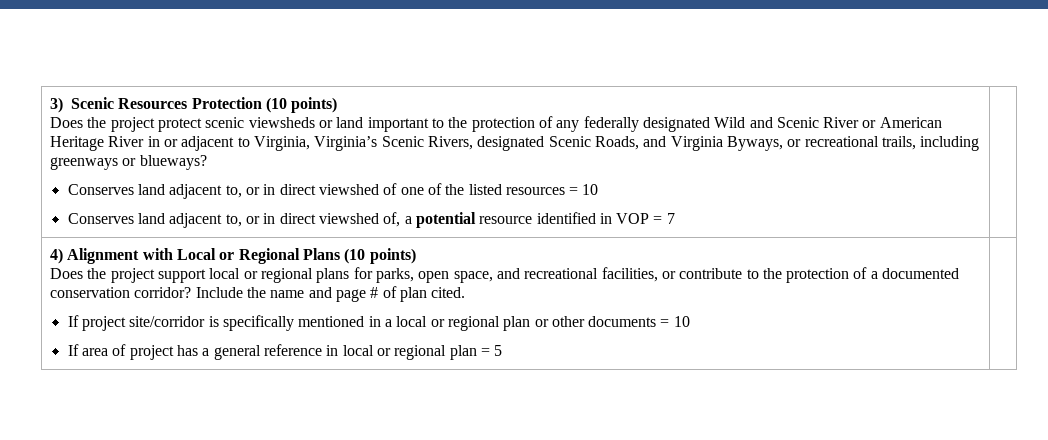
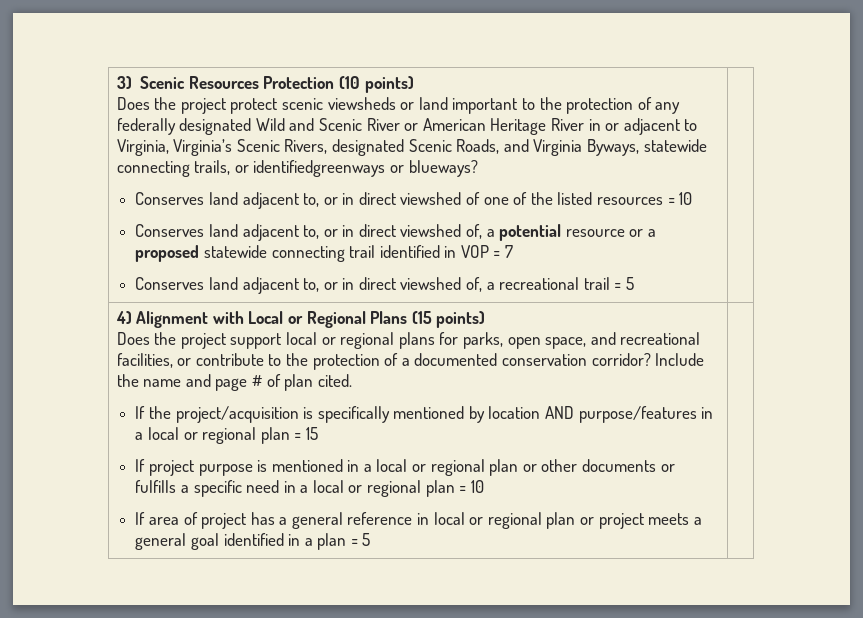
[787,136,980,151] [50,157,119,170] or recreational trails, including greenways -> [643,139,707,152] [116,160,386,177] statewide connecting trails, or identifiedgreenways
(533, 220) none -> [629,229,657,237] [135,245,376,262] or a proposed statewide connecting trail
(675, 218) none -> [135,277,635,294] // Conserves land adjacent to, or in direct viewshed of, a recreational trail = 5
[344,248,366,264] (10 -> [411,311,432,324] (15
[82,316,206,331] project site/corridor -> [148,406,299,423] the project/acquisition
(365, 321) none -> [468,406,714,423] [135,427,318,444] [135,459,343,476] by location AND purpose/features in a local or regional plan = 15 // If project purpose is mentioned
(657, 321) none -> [660,464,675,472] [135,480,455,497] or fulfills a specific need in a local or regional plan
(477, 352) none -> [580,513,702,529] [135,533,347,550] or project meets a general goal identified in a plan

